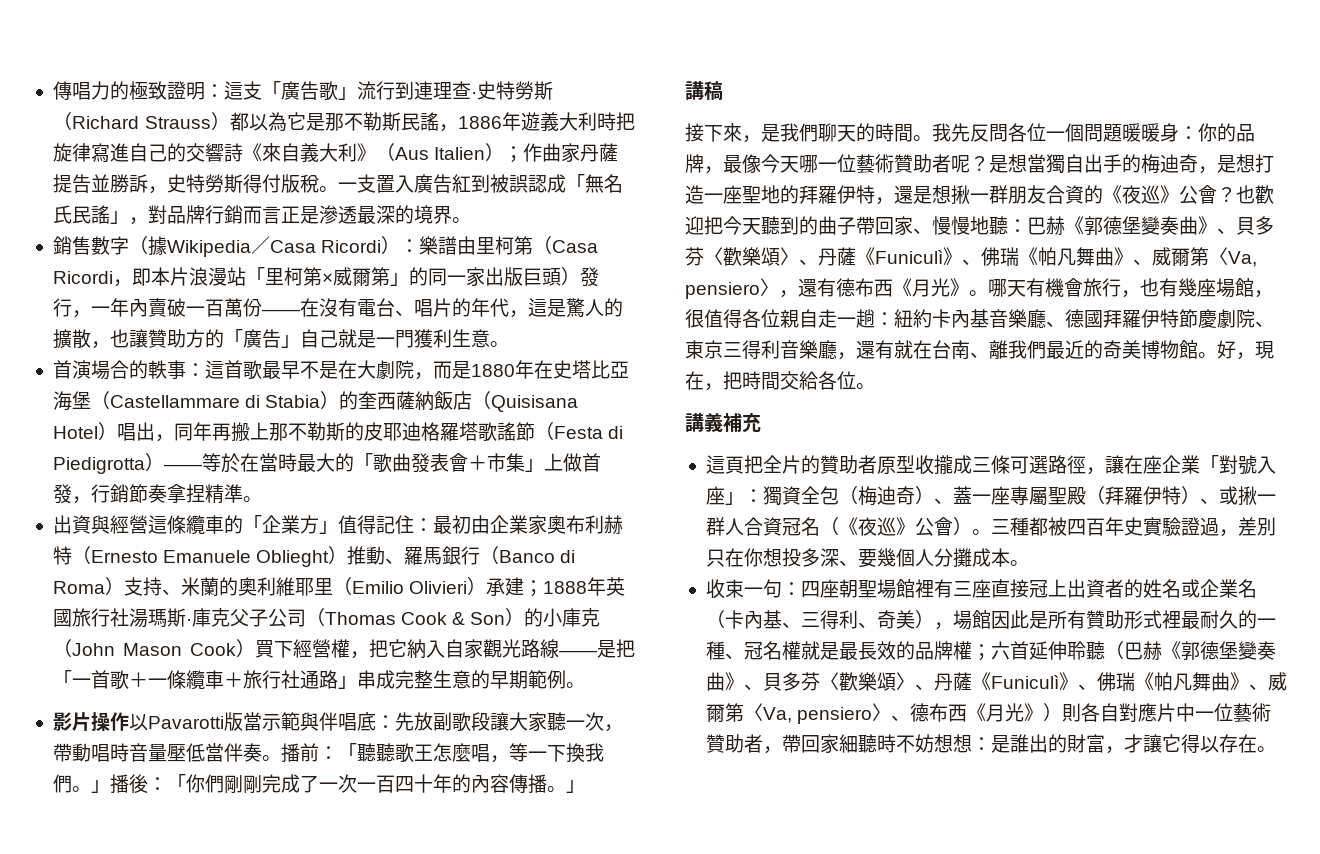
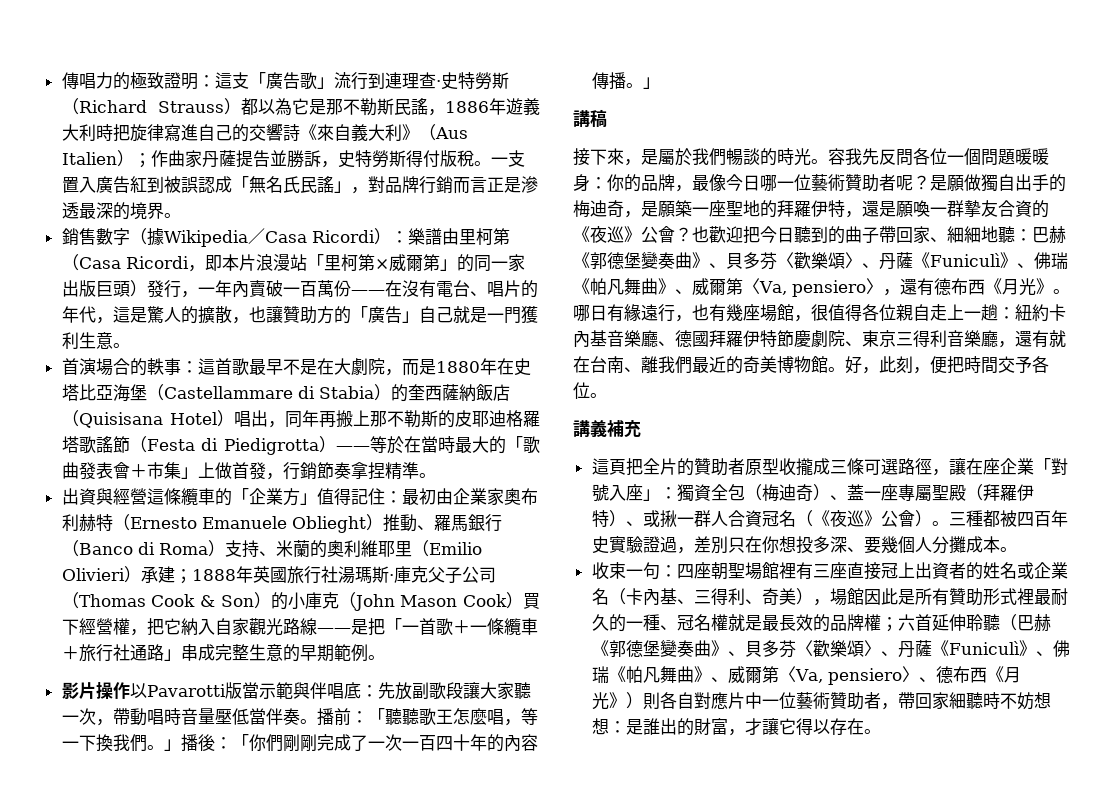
[780,123,932,142] 我們聊天的時間。 -> [658,148,845,166] 屬於我們暢談的時光。容
[780,156,799,173] 天 -> [743,175,760,191] 日
[1008,154,1046,173] 想當 -> [947,174,981,191] 願做
[1236,154,1274,173] [685,185,704,204] 想打造 -> [658,200,692,217] 願築
[932,185,1027,205] 想揪一群朋 -> [896,200,981,217] 願喚一群摯
[742,218,761,235] 天 -> [777,227,794,243] 日
[932,216,970,235] 慢慢 -> [947,226,981,243] 細細
[1007,278,1102,297] 天有機會旅 -> [590,304,658,322] 日有緣遠
(837, 318) none -> [947,304,964,320] 上
[1255,341,1274,359] [685,371,723,391] 現在， -> [879,356,947,374] 此刻，便
[799,371,818,390] 給 -> [1015,356,1032,373] 予

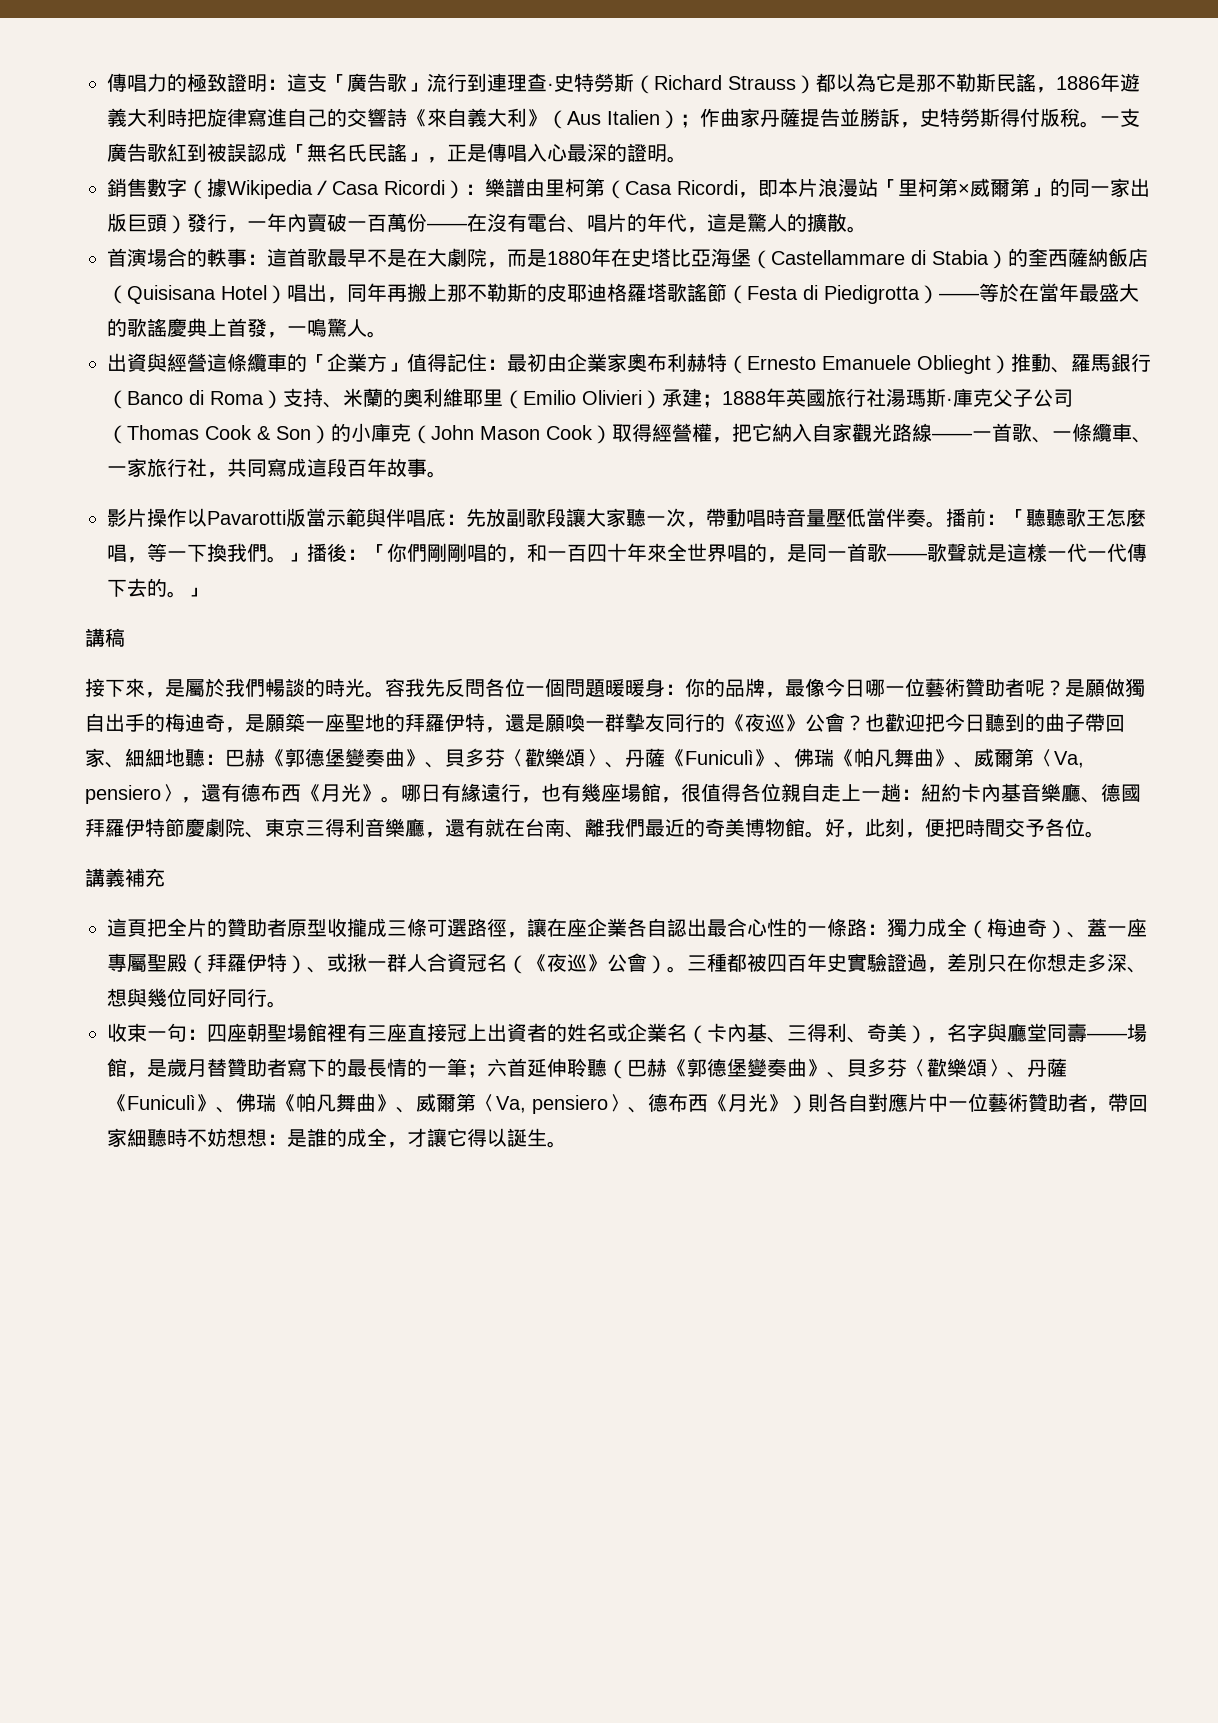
[61,176,130,193] 置入廣告 -> [107,143,167,162] 廣告歌
[367,176,538,194] [61,202,164,220] 對品牌行銷而言正是滲透最深的境界 -> [447,143,667,162] 正是傳唱入心最深的證明
[231,306,538,324] [61,332,113,349] ，也讓贊助方的「廣告」自己就是一門獲利生意 -> (847, 222) none
[438,436,540,454] [61,462,419,480] 時最大的「歌曲發表會＋市集」上做首發，行銷節奏拿捏精準 -> [1059,283,1139,302] [107,318,367,338] 年最盛大的歌謠慶典上首發，一鳴驚人
[523,593,540,609] [61,619,79,635] 買下 -> [612,423,652,442] 取得
[350,618,538,636] [61,644,368,662] 是把「一首歌＋一條纜車＋旅行社通路」串成完整生意的早期範例 -> [972,423,1152,443] [107,458,427,478] 一首歌、一條纜車、一家旅行社，共同寫成這段百年故事
[316,734,538,752] [591,72,626,90] 完成了一次一百四十年的內容傳播 -> [467,543,1147,563] [107,578,167,597] 唱的，和一百四十年來全世界唱的，是同一首歌——歌聲就是這樣一代一代傳下去的
[998,200,1032,217] 合資 -> [665,713,705,732] 同行
[1033,458,1068,475] [591,484,745,502] 「對號入座」：獨資全包 -> [627,918,967,937] 各自認出最合心性的一條路：獨力成全
[795,536,1000,554] 投多深、要幾個人分攤成本 -> [1067,953,1147,973] [107,988,267,1007] 走多深、想與幾位同好同行
[829,588,1068,606] [591,614,881,632] 場館因此是所有贊助形式裡最耐久的一種、冠名權就是最長效的品牌權 -> [947,1023,1147,1042] [107,1058,467,1078] 名字與廳堂同壽——場館，是歲月替贊助者寫下的最長情的一筆
[659,718,728,736] 出的財富 -> [327,1128,387,1147] 的成全
[829,718,864,735] 存在 -> [507,1128,547,1147] 誕生

